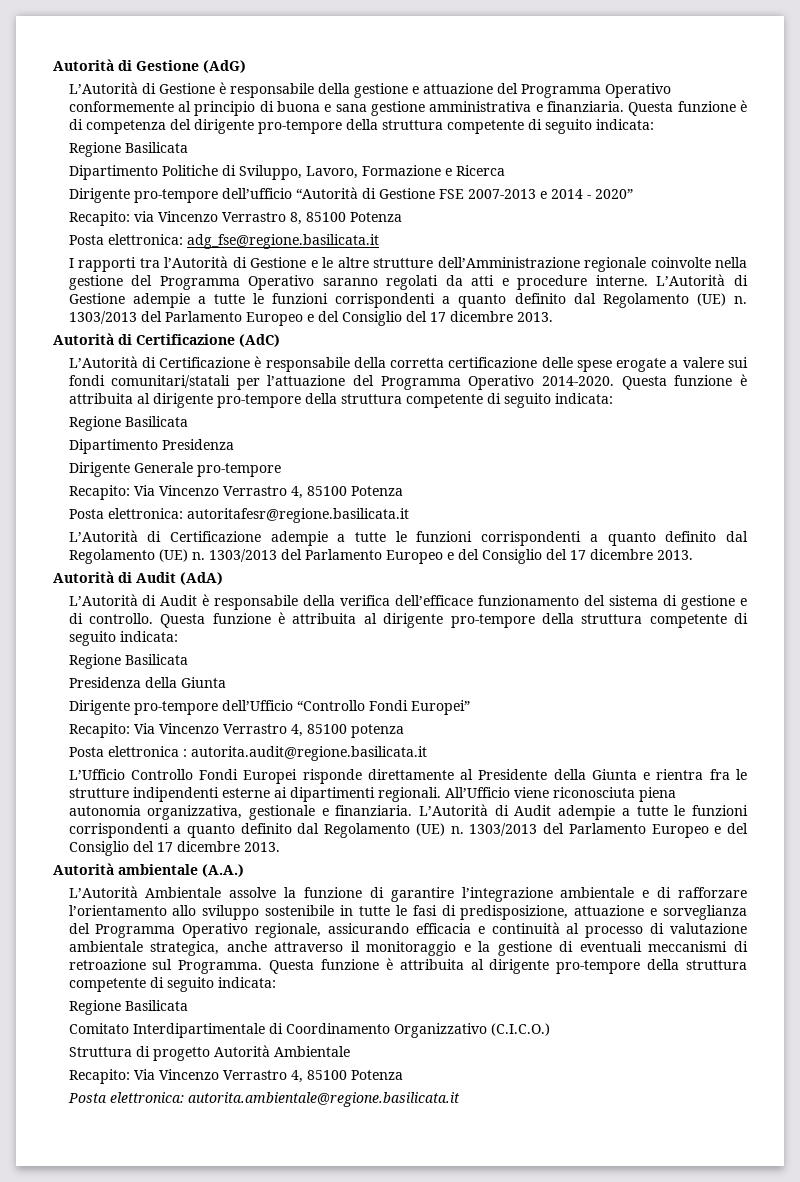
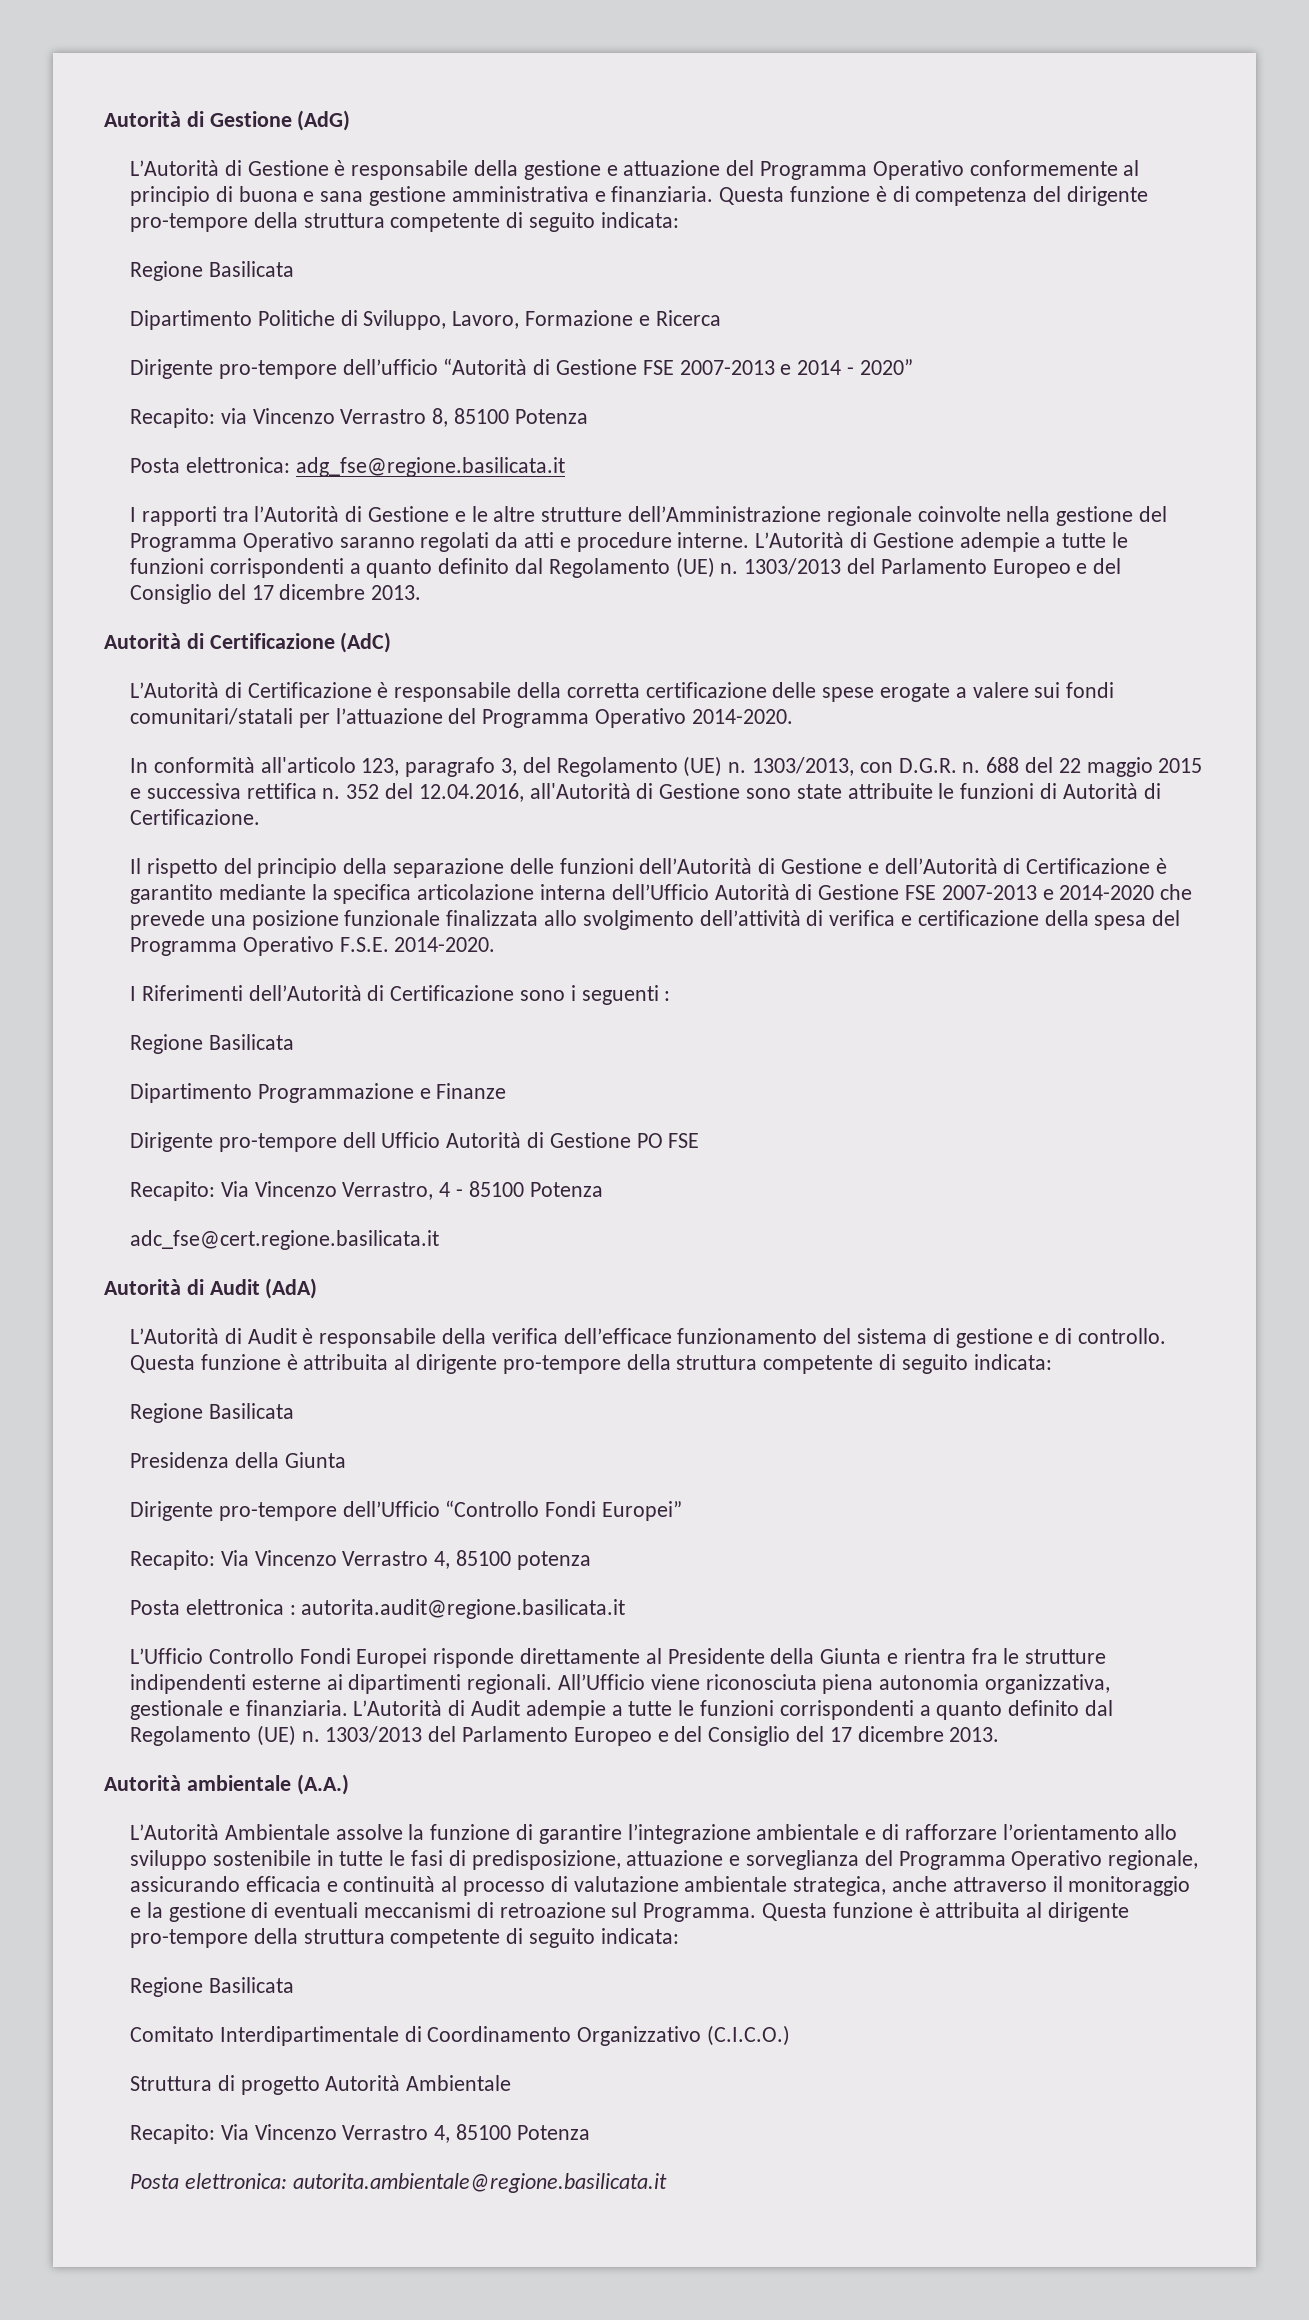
[621,374,747,390] [68,393,613,408] [68,416,188,431] [68,439,234,454] [68,462,281,477] [68,485,403,500] [68,508,409,523] [68,530,748,546] [68,549,693,564] Questa funzione è attribuita al dirigente pro-tempore della struttura competente di seguito indicata: // Regione Basilicata // Dipartimento Presidenza // Dirigente Generale pro-tempore // Recapito: Via Vincenzo Verrastro 4, 85100 Potenza // Posta elettronica: autoritafesr@regione.basilicata.it // L’Autorità di Certificazione adempie a tutte le funzioni corrispondenti a quanto definito dal Regolamento (UE) n. 1303/2013 del Parlamento Europeo e del Consiglio del 17 dicembre 2013. -> [129,756,1203,777] [129,783,1161,802] [129,809,260,825] [129,858,1168,878] [129,884,1193,904] [129,910,1181,930] [129,936,496,956] [129,985,671,1005] [129,1034,294,1054] [129,1083,507,1103] [129,1132,700,1152] [129,1181,603,1201] [129,1230,439,1250] // In conformità all'articolo 123, paragrafo 3, del Regolamento (UE) n. 1303/2013, con D.G.R. n. 688 del 22 maggio 2015 e successiva rettifica n. 352 del 12.04.2016, all'Autorità di Gestione sono state attribuite le funzioni di Autorità di Certificazione. // Il rispetto del principio della separazione delle funzioni dell’Autorità di Gestione e dell’Autorità di Certificazione è garantito mediante la specifica articolazione interna dell’Ufficio Autorità di Gestione FSE 2007-2013 e 2014-2020 che prevede una posizione funzionale finalizzata allo svolgimento dell’attività di verifica e certificazione della spesa del Programma Operativo F.S.E. 2014-2020. // I Riferimenti dell’Autorità di Certificazione sono i seguenti : // Regione Basilicata // Dipartimento Programmazione e Finanze // Dirigente pro-tempore dell Ufficio Autorità di Gestione PO FSE // Recapito: Via Vincenzo Verrastro, 4 - 85100 Potenza // adc_fse@cert.regione.basilicata.it

